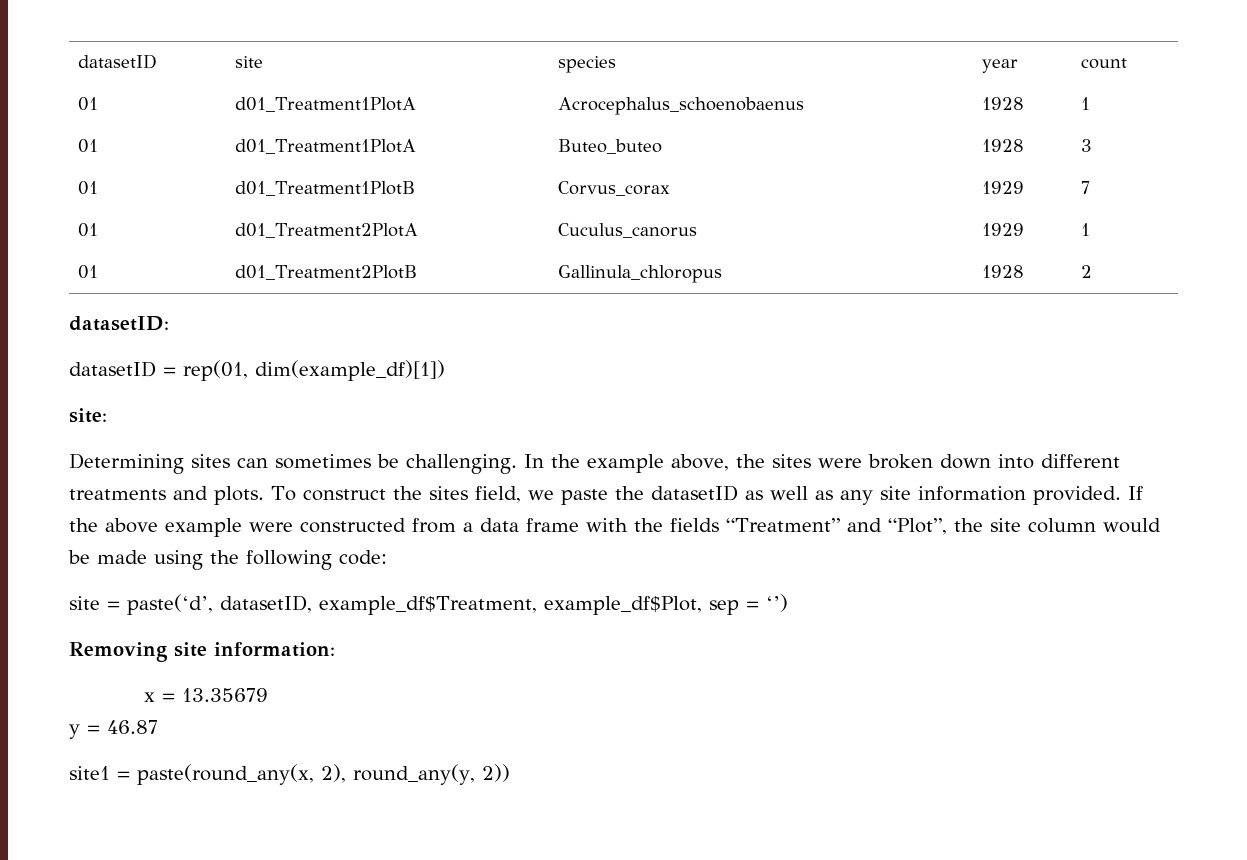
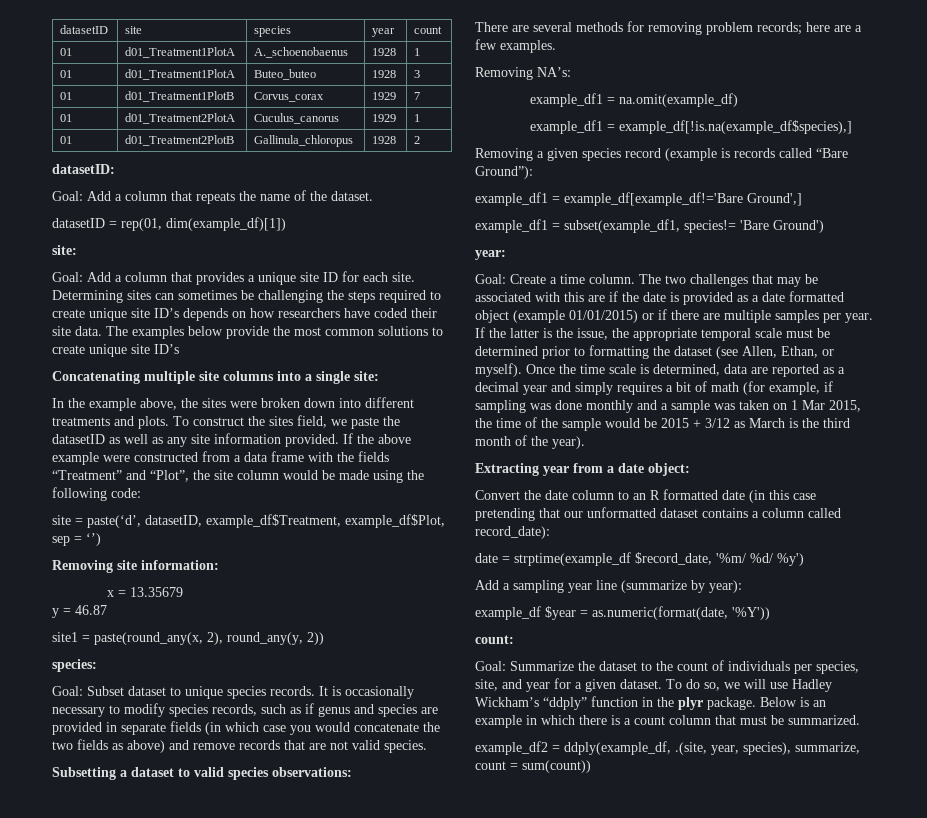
[558,97,805,115] Acrocephalus_schoenobaenus -> [253,47,348,58] A._schoenobaenus
(169, 323) none -> [52,190,373,204] // Goal: Add a column that repeats the name of the dataset.
(107, 415) none -> [52,271,415,285] Goal: Add a column that provides a unique site ID for each site.
[406,454,517,474] challenging. -> [258,290,441,303] [52,308,437,321] [52,326,443,339] [52,344,179,357] [52,371,379,384] challenging the steps required to create unique site ID’s depends on how researchers have coded their site data. The examples below provide the most common solutions to create unique site ID’s // Concatenating multiple site columns into a single site: //
(510, 773) none -> [52,659,97,672] [52,686,414,699] [52,703,438,717] [52,721,440,735] [52,739,427,753] [52,767,352,780] [475,21,862,35] [475,39,556,53] [475,67,571,80] [529,93,738,107] [529,120,852,134] [475,148,848,161] [475,166,533,179] [475,192,802,206] [475,219,824,233] [475,250,506,260] [475,274,818,287] [475,291,844,305] [475,309,873,323] [475,327,830,341] [475,345,834,359] [475,363,845,377] [475,381,833,395] [475,400,861,413] [475,417,850,431] [475,435,585,449] [475,463,690,476] [475,489,816,503] [475,507,841,521] [475,526,550,539] [475,552,804,566] [475,580,742,593] [475,606,770,620] [475,635,514,644] [475,660,859,674] [475,678,832,692] [475,696,826,710] [475,715,860,728] [475,741,860,755] [475,760,591,773] // species: // Goal: Subset dataset to unique species records. It is occasionally necessary to modify species records, such as if genus and species are provided in separate fields (in which case you would concatenate the two fields as above) and remove records that are not valid species. // Subsetting a dataset to valid species observations: // There are several methods for removing problem records; here are a few examples. // Removing NA’s: // example_df1 = na.omit(example_df) // example_df1 = example_df[!is.na(example_df$species),] // Removing a given species record (example is records called “Bare Ground”): // example_df1 = example_df[example_df!='Bare Ground',] // example_df1 = subset(example_df1, species!= 'Bare Ground') // year: // Goal: Create a time column. The two challenges that may be associated with this are if the date is provided as a date formatted object (example 01/01/2015) or if there are multiple samples per year. If the latter is the issue, the appropriate temporal scale must be determined prior to formatting the dataset (see Allen, Ethan, or myself). Once the time scale is determined, data are reported as a decimal year and simply requires a bit of math (for example, if sampling was done monthly and a sample was taken on 1 Mar 2015, the time of the sample would be 2015 + 3/12 as March is the third month of the year). // Extracting year from a date object: // Convert the date column to an R formatted date (in this case pretending that our unformatted dataset contains a column called record_date): // date = strptime(example_df $record_date, '%m/ %d/ %y') // Add a sampling year line (summarize by year): // example_df $year = as.numeric(format(date, '%Y')) // count: // Goal: Summarize the dataset to the count of individuals per species, site, and year for a given dataset. To do so, we will use Hadley Wickham’s “ddply” function in the plyr package. Below is an example in which there is a count column that must be summarized. // example_df2 = ddply(example_df, .(site, year, species), summarize, count = sum(count))

